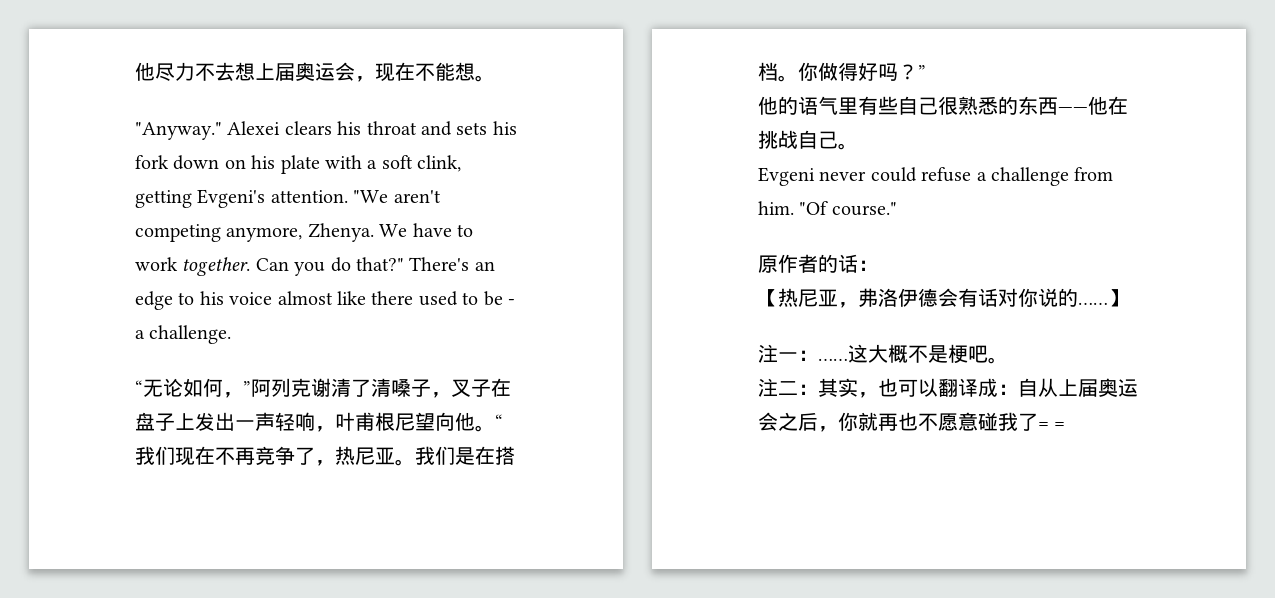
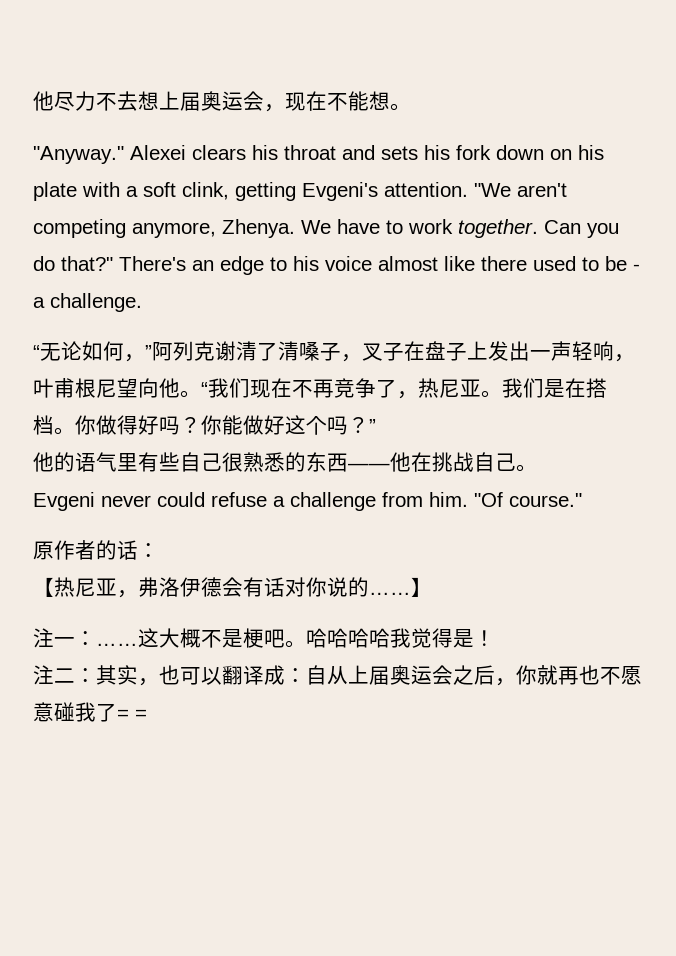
(918, 72) none -> [201,415,369,435] 你能做好这个吗？
(1008, 360) none -> [306,628,495,648] 哈哈哈哈我觉得是！

